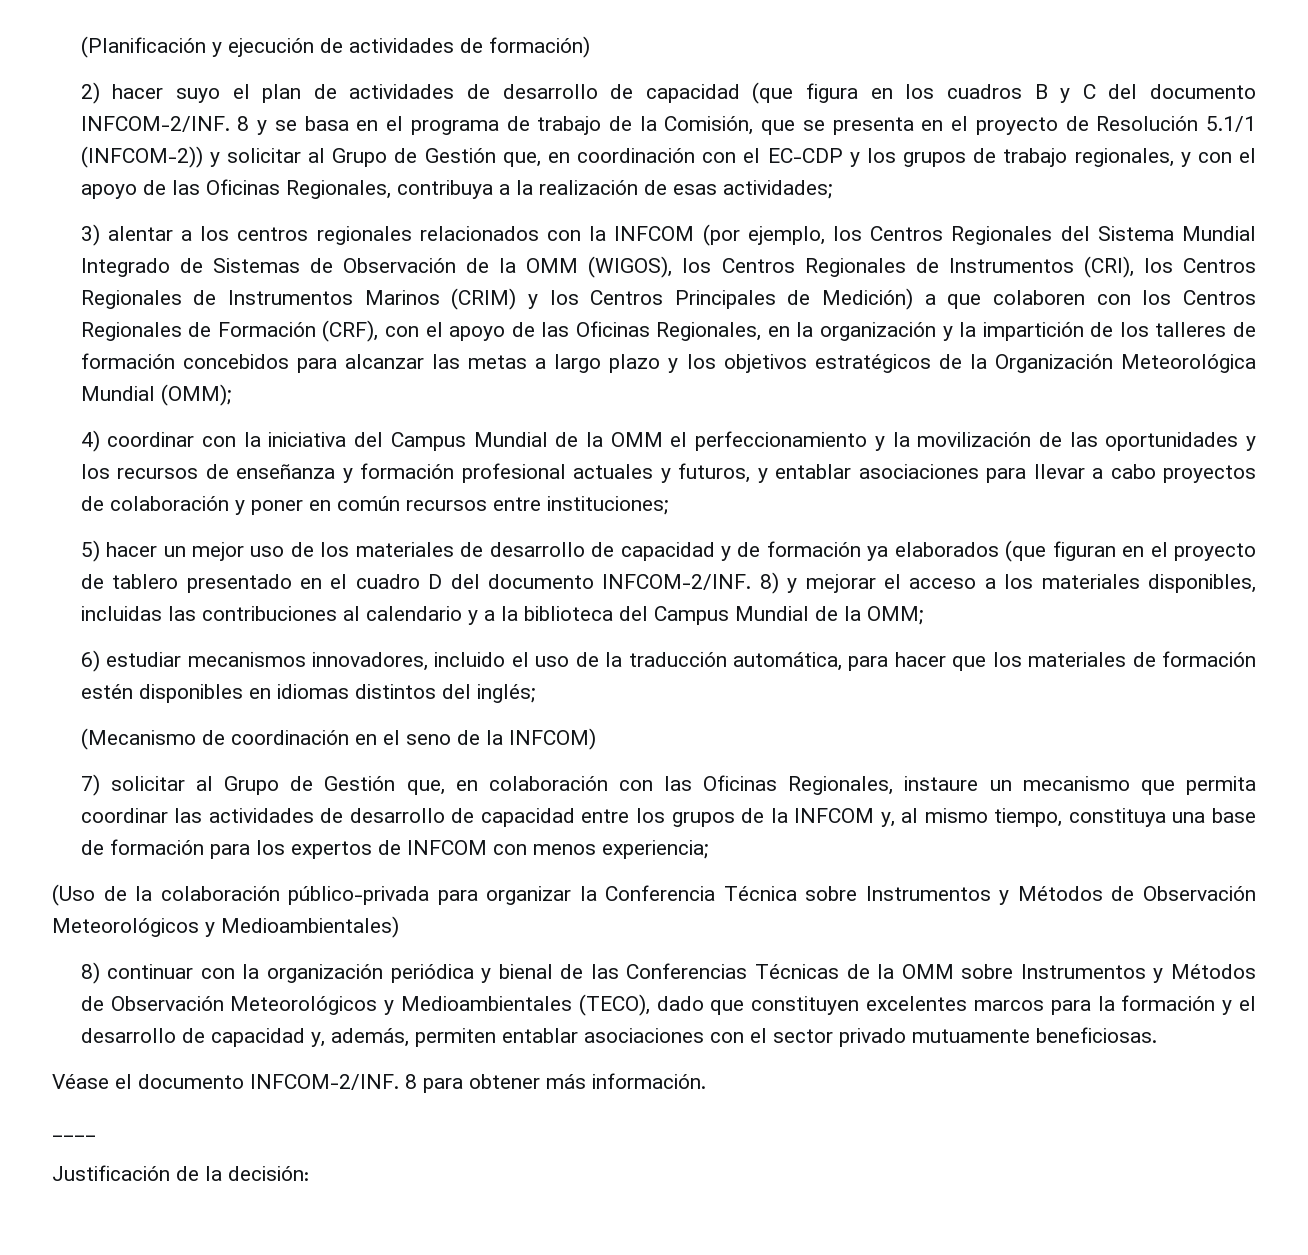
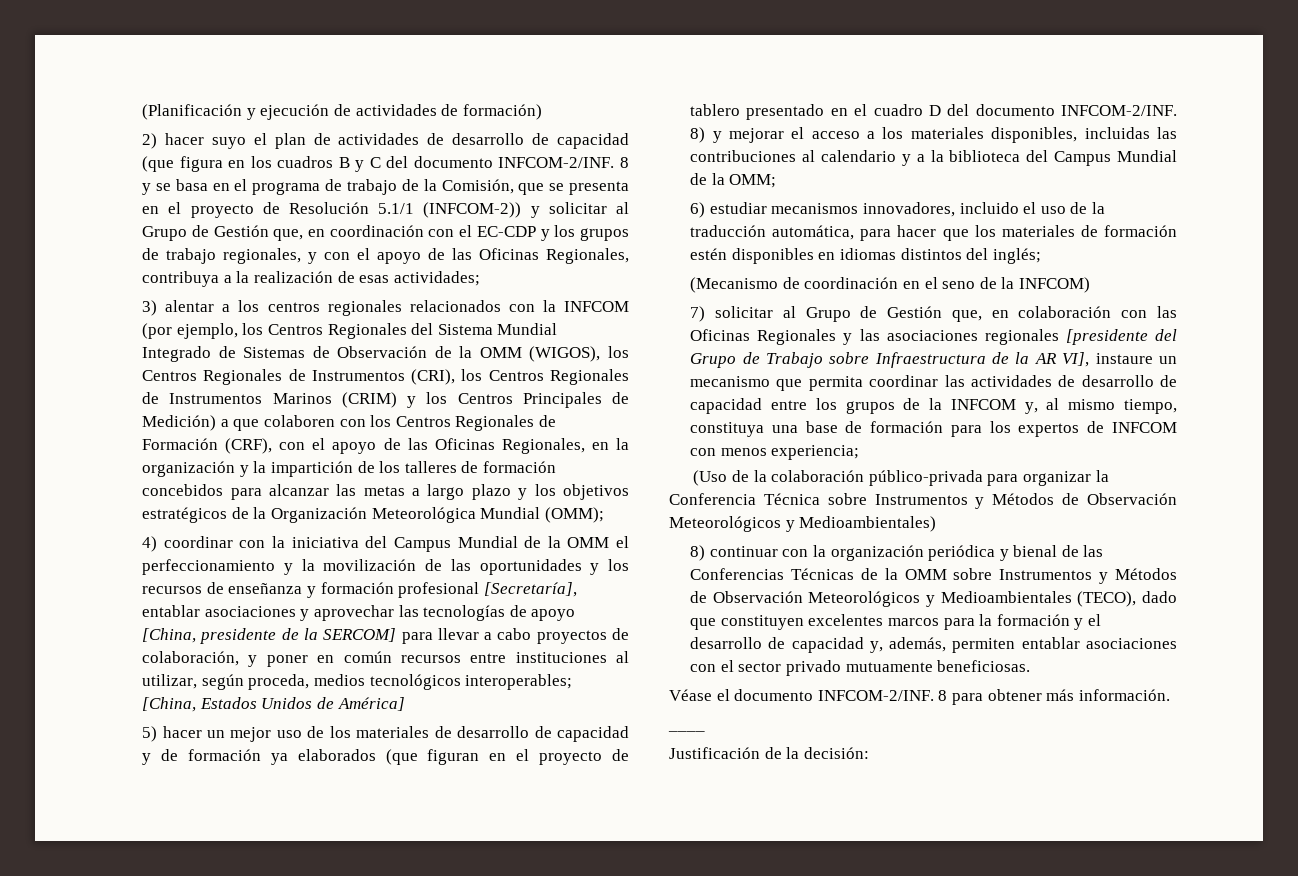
[573,463,979,483] actuales y futuros, y entablar asociaciones -> [483,582,577,597] [142,605,576,621] [142,628,397,644] [Secretaría], entablar asociaciones y aprovechar las tecnologías de apoyo [China, presidente de la SERCOM]
[109,496,229,511] colaboración -> [142,651,240,666] colaboración,
[546,496,668,515] instituciones; -> [515,651,629,663] [142,674,573,690] [142,697,405,712] instituciones al utilizar, según proceda, medios tecnológicos interoperables; [China, Estados Unidos de América]
[788,776,894,795] Regionales, -> [757,329,1177,345] [690,352,1090,368] Regionales y las asociaciones regionales [presidente del Grupo de Trabajo sobre Infraestructura de la AR VI],

